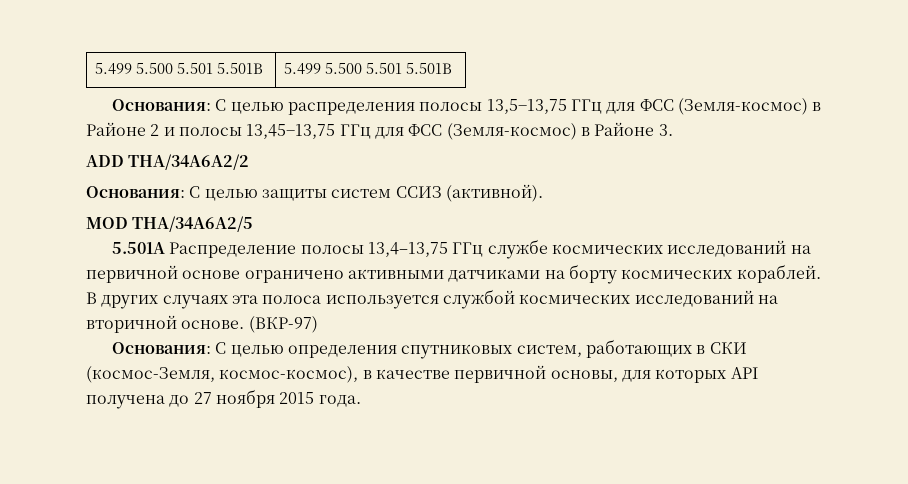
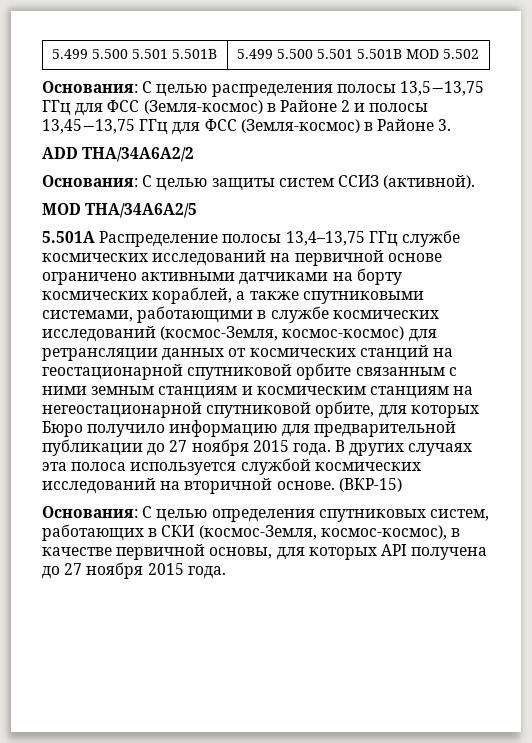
(452, 68) none -> [405,49,479,59] MOD 5.502
[736,264,821,283] кораблей. -> [152,287,424,304] [42,306,439,323] [42,326,437,342] [42,345,453,361] [42,363,457,380] [42,386,474,399] [42,401,479,418] [42,420,456,437] [42,439,331,456] кораблей, а также спутниковыми системами, работающими в службе космических исследований (космос-Земля, космос-космос) для ретрансляции данных от космических станций на геостационарной спутниковой орбите связанным с ними земным станциям и космическим станциям на негеостационарной спутниковой орбите, для которых Бюро получило информацию для предварительной публикации до 27 ноября 2015 года.
[248,316,318,333] (ВКР-97) -> [338,478,402,492] (ВКР-15)

